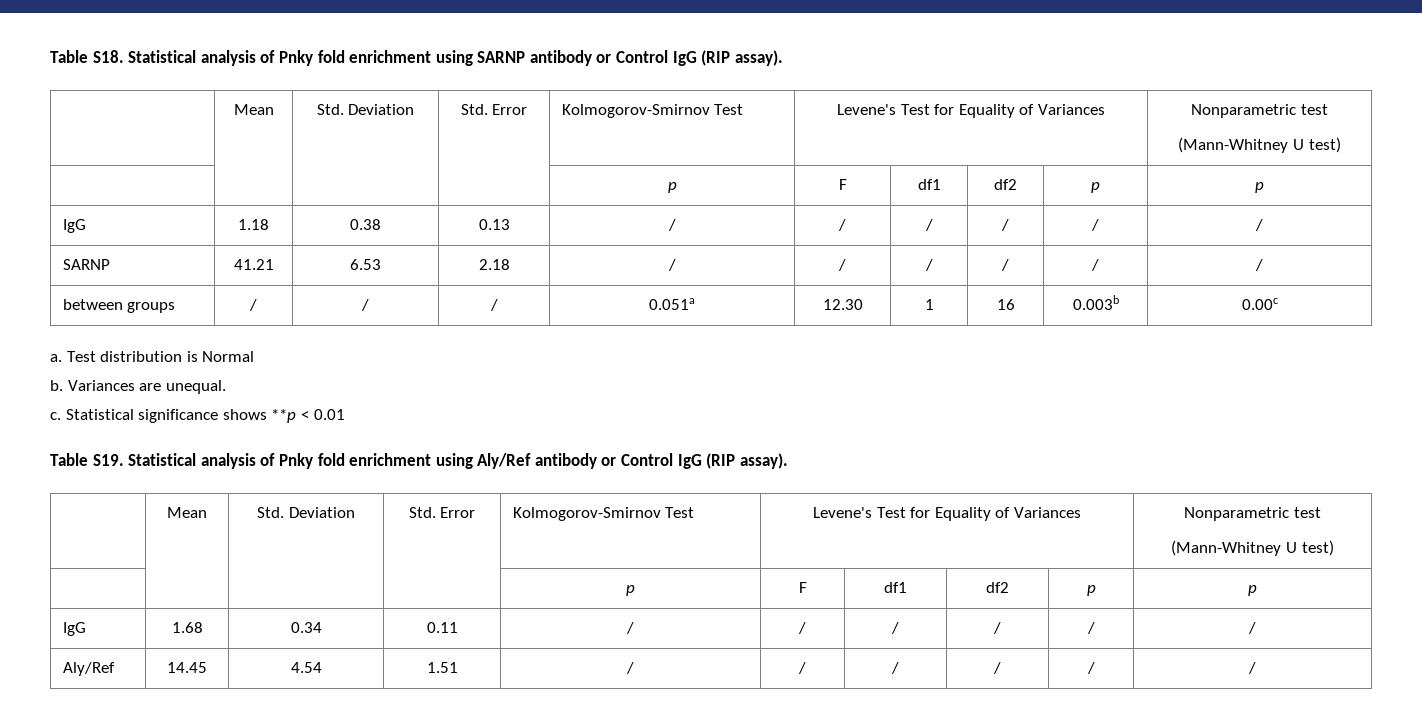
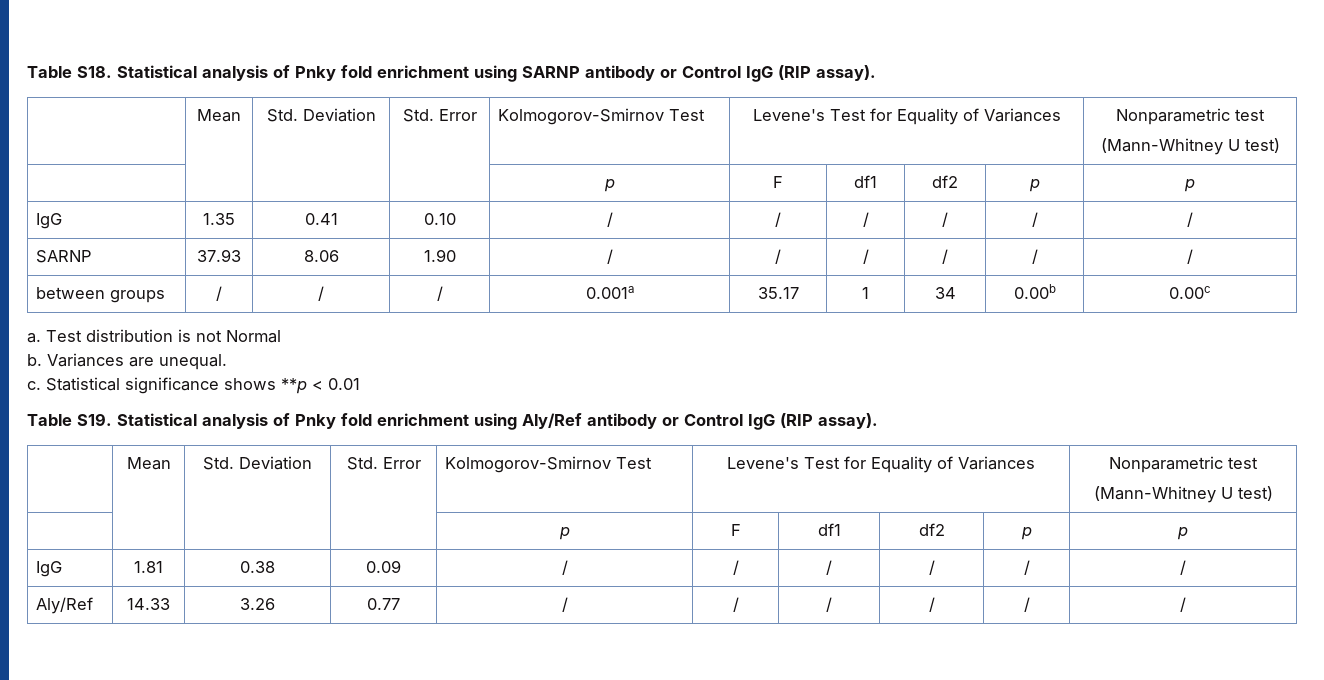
[238,219,269,230] [350,219,381,230] [478,219,510,230] 1.18 | 0.38 | 0.13 -> [203,213,235,225] [304,213,338,225] [423,213,456,225] 1.35 | 0.41 | 0.10
[233,259,274,270] [350,259,381,270] [478,259,510,270] 41.21 | 6.53 | 2.18 -> [197,249,241,262] [303,250,339,262] [423,249,456,262] 37.93 | 8.06 | 1.90
[649,298,695,310] [822,299,863,310] [924,299,934,310] [996,299,1015,310] [1072,295,1119,310] 0.051a | 12.30 | 1 | 16 | 0.003b -> [585,286,634,299] [757,287,799,299] [862,287,869,299] [934,287,956,299] [1013,284,1056,299] 0.001a | 35.17 | 1 | 34 | 0.00b
(198, 356) none -> [196,330,222,342] not
[171,622,203,633] [290,622,322,633] [426,622,458,633] 1.68 | 0.34 | 0.11 -> [134,561,163,573] [240,561,275,573] [366,560,401,573] 1.81 | 0.38 | 0.09
[167,662,207,673] [290,662,322,673] [426,662,458,673] 14.45 | 4.54 | 1.51 -> [127,598,170,610] [240,598,275,610] [367,598,400,610] 14.33 | 3.26 | 0.77

